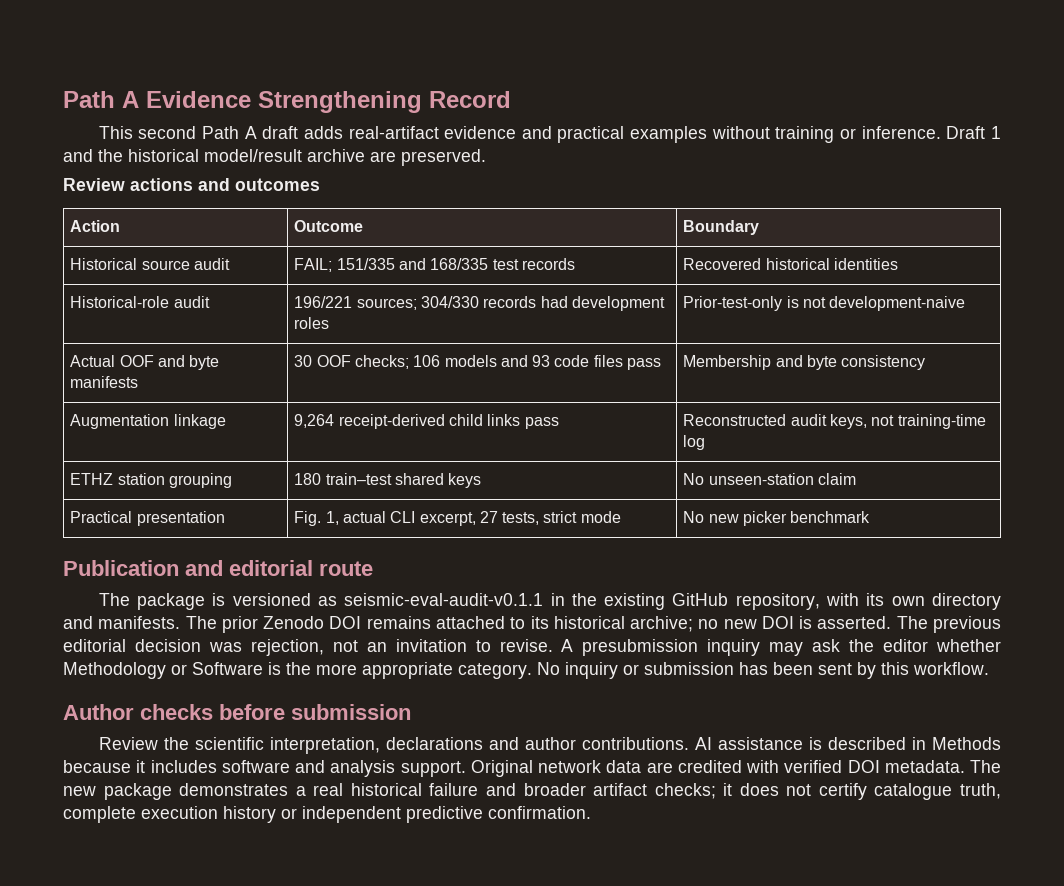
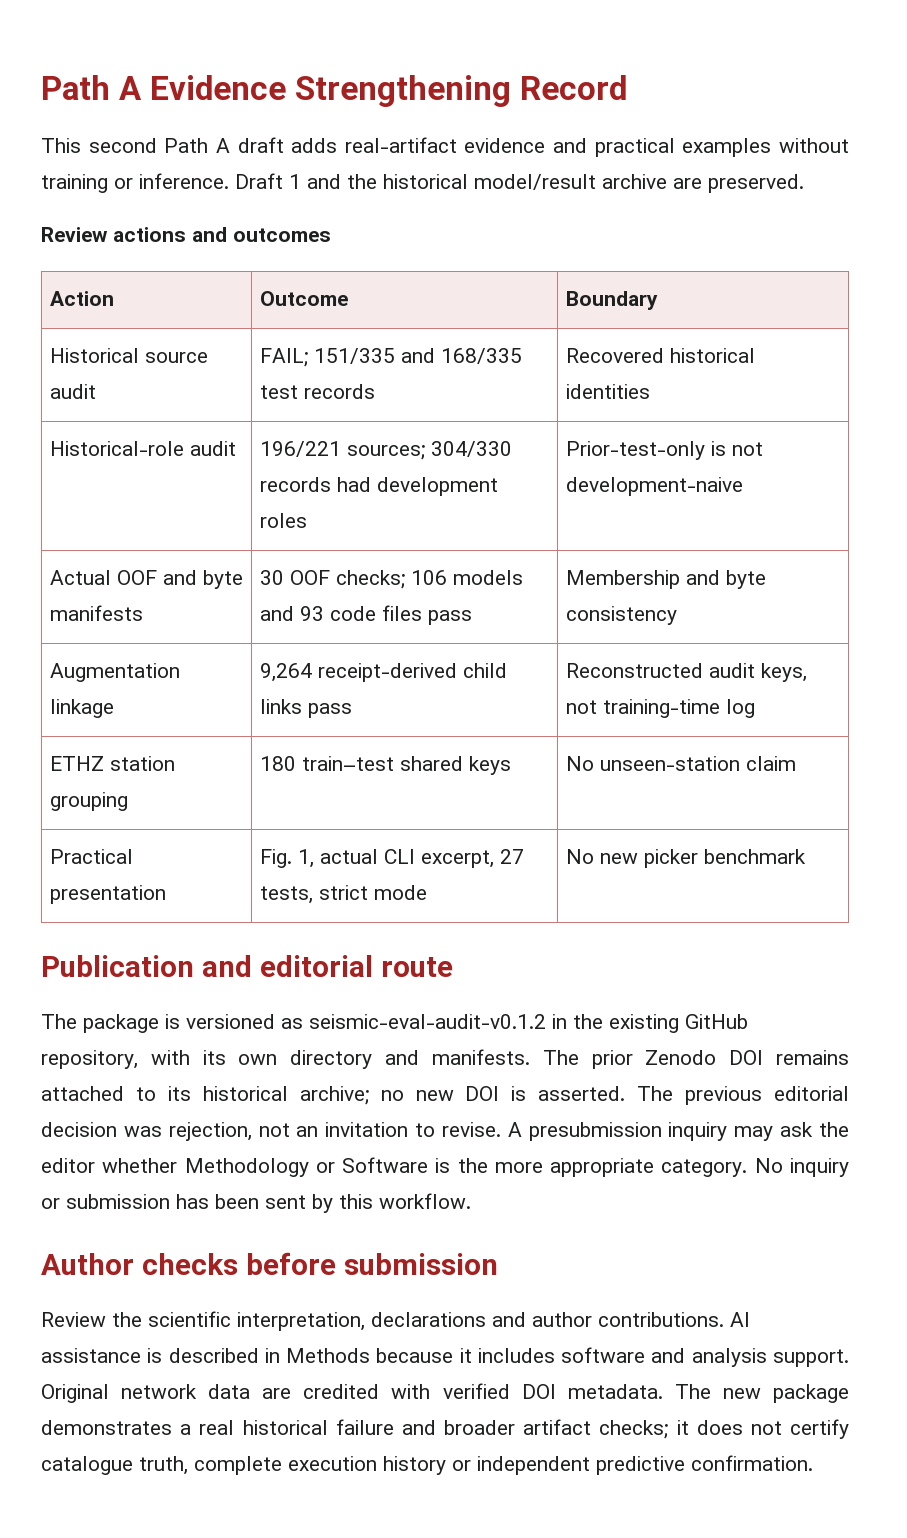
[344,593,544,606] seismic-eval-audit-v0.1.1 -> [309,1014,546,1029] seismic-eval-audit-v0.1.2

